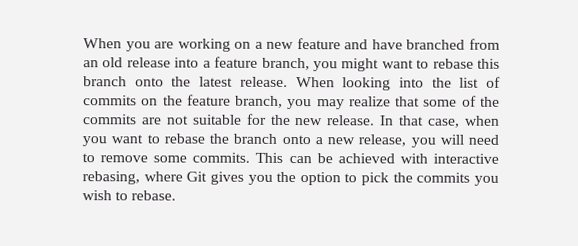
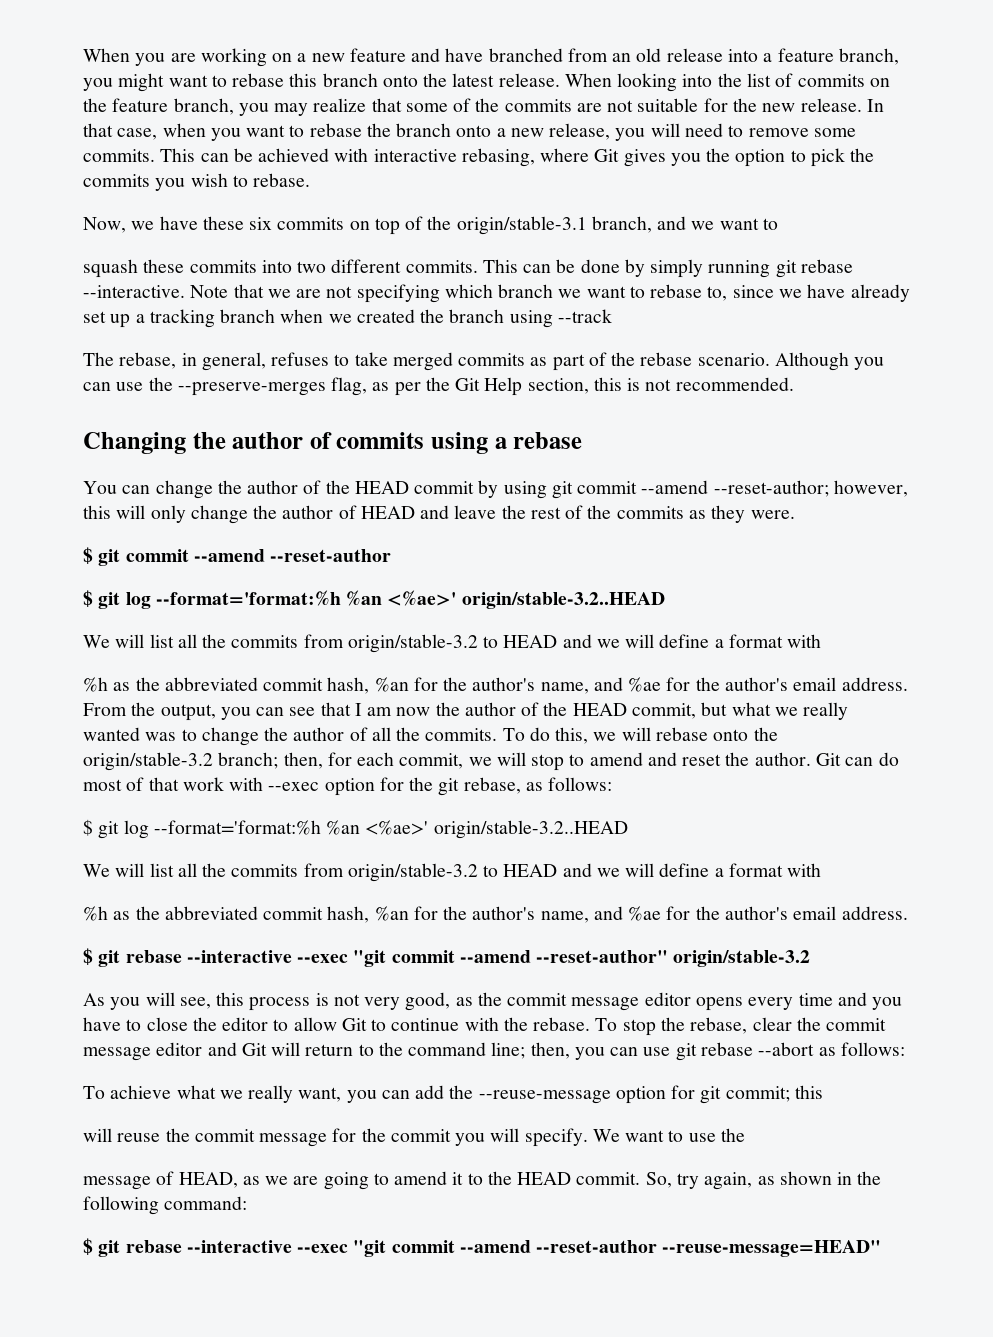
(177, 195) none -> [83,216,778,235] [83,259,853,278] [83,284,910,303] [83,309,612,328] [83,352,885,371] [83,377,794,396] [83,432,583,454] [83,480,908,499] [83,505,795,524] [83,547,392,566] [83,590,665,609] [83,634,822,653] [83,677,908,694] [83,702,849,721] [83,727,778,746] [83,752,899,771] [83,777,613,796] [83,819,628,839] [83,863,822,882] [83,906,908,923] [83,948,811,967] [83,992,903,1011] [83,1017,887,1036] [83,1042,905,1061] [83,1085,823,1104] [83,1128,745,1147] [83,1171,882,1190] [83,1196,248,1215] [83,1238,882,1257] // Now, we have these six commits on top of the origin/stable-3.1 branch, and we want to // squash these commits into two different commits. This can be done by simply running git rebase --interactive. Note that we are not specifying which branch we want to rebase to, since we have already set up a tracking branch when we created the branch using --track // The rebase, in general, refuses to take merged commits as part of the rebase scenario. Although you can use the --preserve-merges flag, as per the Git Help section, this is not recommended. // Changing the author of commits using a rebase // You can change the author of the HEAD commit by using git commit --amend --reset-author; however, this will only change the author of HEAD and leave the rest of the commits as they were. // $ git commit --amend --reset-author // $ git log --format='format:%h %an <%ae>' origin/stable-3.2..HEAD // We will list all the commits from origin/stable-3.2 to HEAD and we will define a format with // %h as the abbreviated commit hash, %an for the author's name, and %ae for the author's email address. From the output, you can see that I am now the author of the HEAD commit, but what we really wanted was to change the author of all the commits. To do this, we will rebase onto the origin/stable-3.2 branch; then, for each commit, we will stop to amend and reset the author. Git can do most of that work with --exec option for the git rebase, as follows: // $ git log --format='format:%h %an <%ae>' origin/stable-3.2..HEAD // We will list all the commits from origin/stable-3.2 to HEAD and we will define a format with // %h as the abbreviated commit hash, %an for the author's name, and %ae for the author's email address. // $ git rebase --interactive --exec "git commit --amend --reset-author" origin/stable-3.2 // As you will see, this process is not very good, as the commit message editor opens every time and you have to close the editor to allow Git to continue with the rebase. To stop the rebase, clear the commit message editor and Git will return to the command line; then, you can use git rebase --abort as follows: // To achieve what we really want, you can add the --reuse-message option for git commit; this // will reuse the commit message for the commit you will specify. We want to use the // message of HEAD, as we are going to amend it to the HEAD commit. So, try again, as shown in the following command: // $ git rebase --interactive --exec "git commit --amend --reset-author --reuse-message=HEAD"

